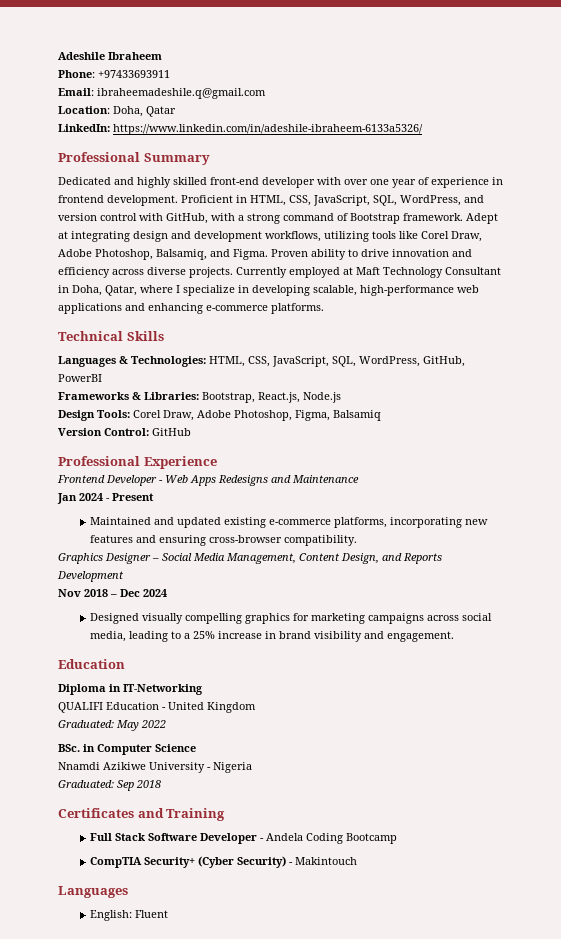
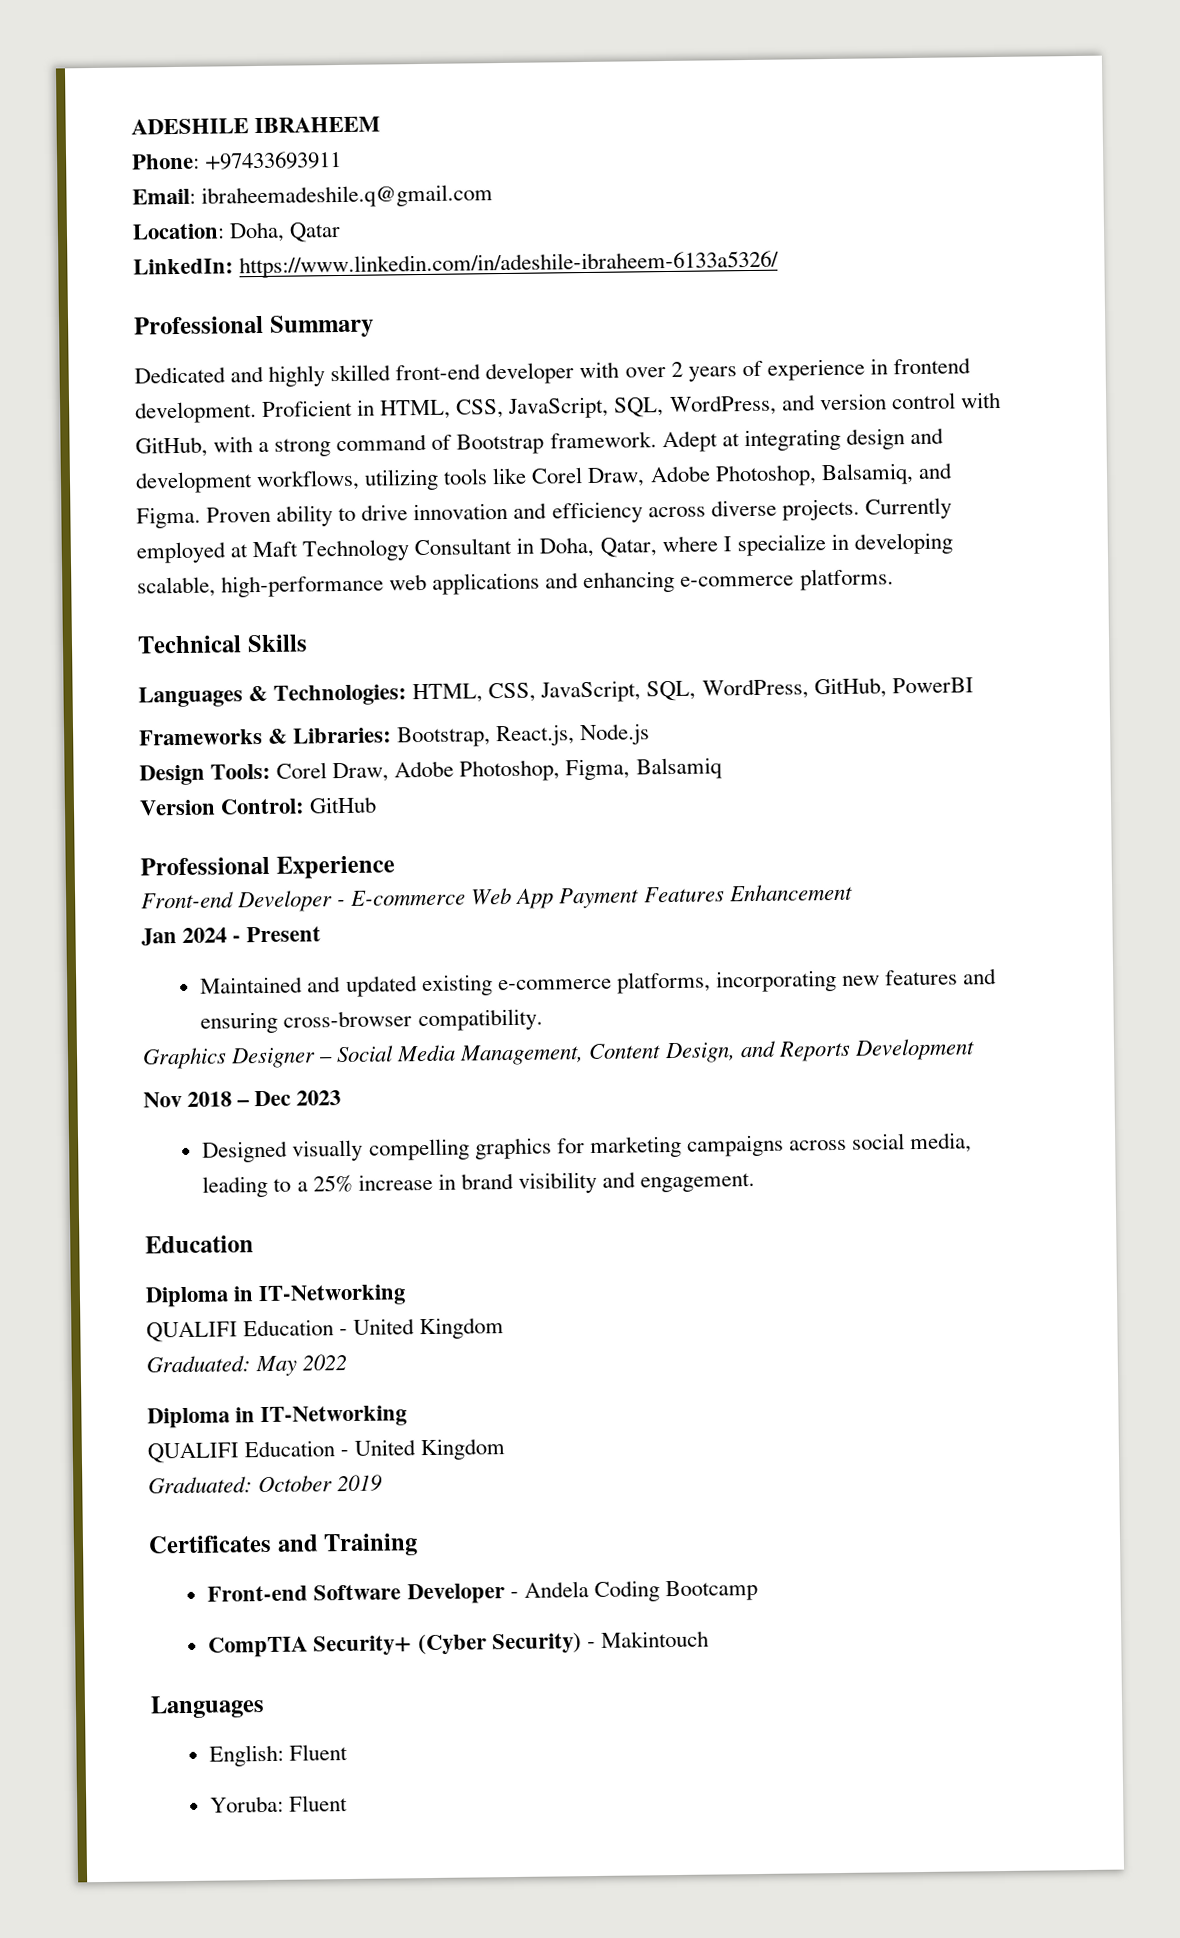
[58,52,162,60] Adeshile Ibraheem -> [131,116,381,135] ADESHILE IBRAHEEM
[370,179,416,188] one year -> [670,361,737,382] 2 years
[57,475,359,486] Frontend Developer - Web Apps Redesigns and Maintenance -> [141,883,853,913] Front-end Developer - E-commerce Web App Payment Features Enhancement
[143,589,167,597] 2024 -> [296,1090,342,1106] 2023
[58,744,196,755] [58,762,252,773] [58,780,161,791] BSc. in Computer Science // Nnamdi Azikiwe University - Nigeria // Graduated: Sep 2018 -> [147,1405,408,1429] [147,1438,506,1464] [148,1474,384,1494] Diploma in IT-Networking // QUALIFI Education - United Kingdom // Graduated: October 2019
[90,833,146,841] Full Stack -> [207,1585,309,1602] Front-end
(169, 914) none -> [210,1795,349,1813] // Yoruba: Fluent

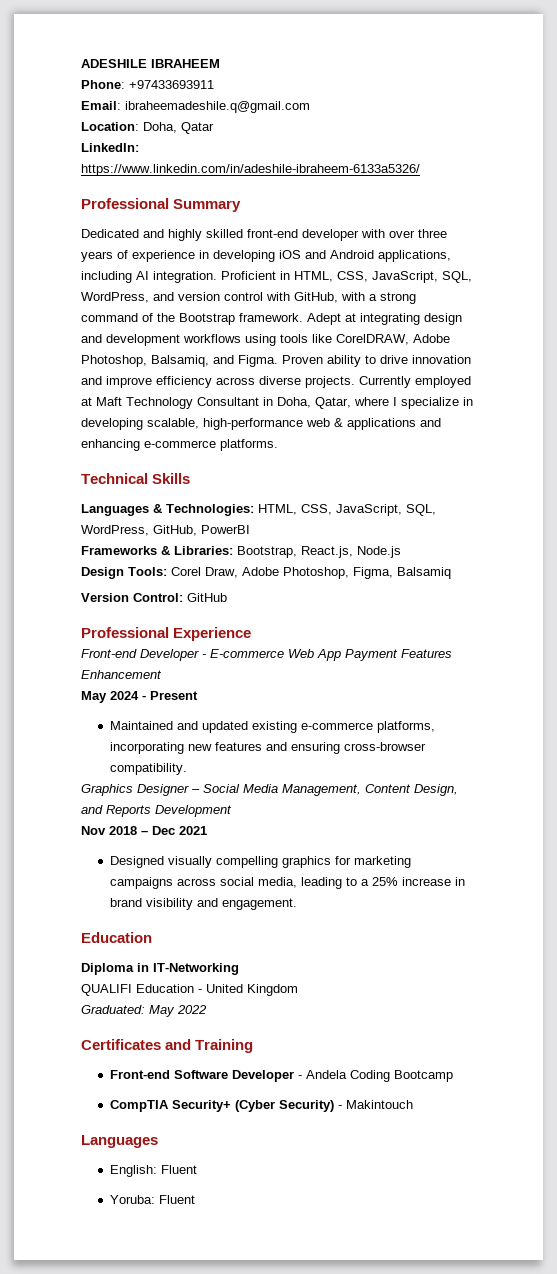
[670,361,683,377] 2 -> [418,229,447,238] three
[892,357,971,375] [135,401,257,424] frontend development. -> [213,250,451,262] [81,271,217,283] developing iOS and Android applications, including AI integration.
(453, 442) none -> [157,313,175,322] the
[256,467,646,492] workflows, utilizing tools like Corel Draw, -> [183,334,409,346] workflows using tools like CorelDRAW,
(548, 510) none -> [106,376,152,388] improve
(428, 582) none -> [334,418,343,427] &
[141,928,177,946] Jan -> [81,691,107,703] May
[296,1090,342,1106] 2023 -> [179,826,207,835] 2021
[147,1405,408,1429] [147,1438,506,1464] [148,1474,384,1494] // Diploma in IT-Networking // QUALIFI Education - United Kingdom // Graduated: October 2019 -> (207, 1009) none

